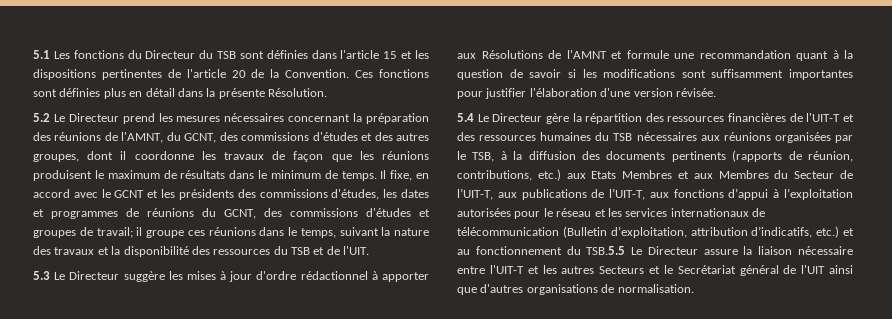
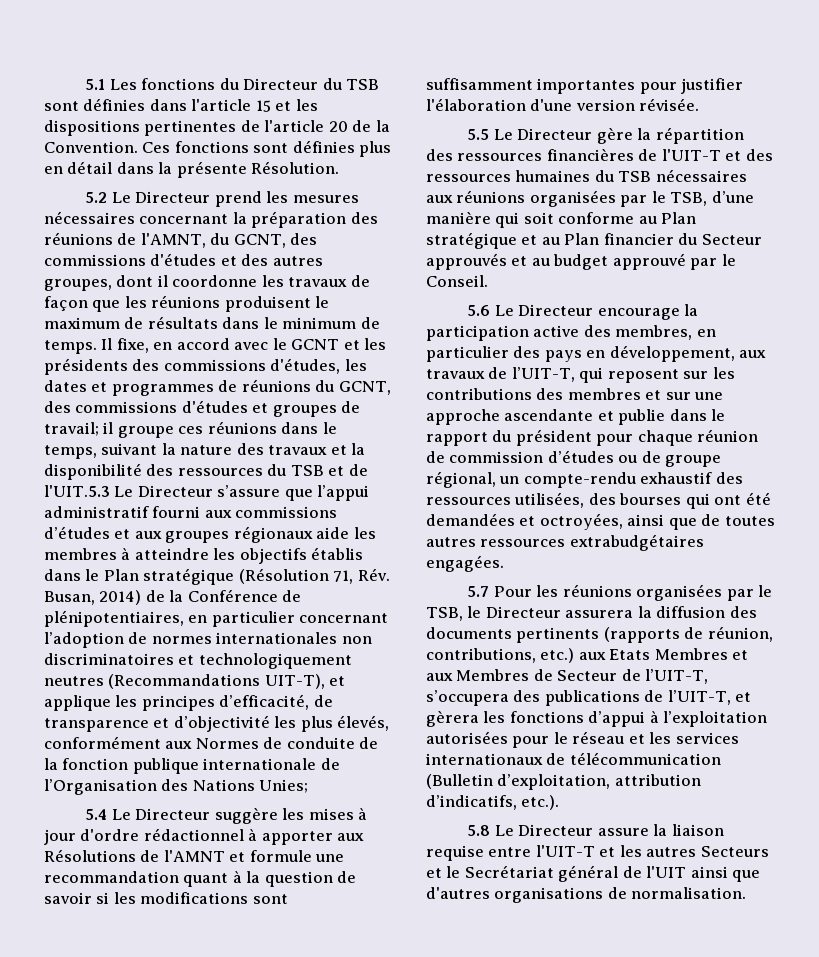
[343,246,370,255] [33,271,50,280] l'UIT. // 5.3 -> [44,485,370,501] [44,506,338,518] [44,526,376,543] [44,547,364,564] [44,568,390,585] [44,589,302,605] [44,610,389,627] [44,632,372,648] [44,653,352,669] [44,674,346,689] [44,694,333,711] [44,715,390,732] [44,736,379,749] [44,758,340,774] [44,779,309,795] [85,809,108,820] l'UIT.5.3 Le Directeur s’assure que l’appui administratif fourni aux commissions d’études et aux groupes régionaux aide les membres à atteindre les objectifs établis dans le Plan stratégique (Résolution 71, Rév. Busan, 2014) de la Conférence de plénipotentiaires, en particulier concernant l’adoption de normes internationales non discriminatoires et technologiquement neutres (Recommandations UIT-T), et applique les principes d’efficacité, de transparence et d’objectivité les plus élevés, conformément aux Normes de conduite de la fonction publique internationale de l’Organisation des Nations Unies; // 5.4
[457,113,474,122] 5.4 -> [467,129,490,140] 5.5
[500,151,507,160] à -> [711,191,754,203] [426,211,697,228] [426,232,762,249] [426,253,736,270] [426,275,488,287] [467,304,699,320] [426,325,716,341] [426,345,767,362] [426,367,735,383] [426,388,724,400] [426,409,726,425] [426,429,759,446] [426,450,722,467] [426,471,743,488] [426,492,771,509] [426,513,775,530] [426,534,704,551] [426,555,504,572] [467,584,773,601] [426,606,634,621] d’une manière qui soit conforme au Plan stratégique et au Plan financier du Secteur approuvés et au budget approuvé par le Conseil. // 5.6 Le Directeur encourage la participation active des membres, en particulier des pays en développement, aux travaux de l’UIT-T, qui reposent sur les contributions des membres et sur une approche ascendante et publie dans le rapport du président pour chaque réunion de commission d’études ou de groupe régional, un compte-rendu exhaustif des ressources utilisées, des bourses qui ont été demandées et octroyées, ainsi que de toutes autres ressources extrabudgétaires engagées. // 5.7 Pour les réunions organisées par le TSB, le Directeur assurera
[774,170,789,179] du -> [533,669,553,681] de
[497,192,517,198] aux -> [426,690,541,706] s’occupera des
[649,192,669,198] aux -> [735,692,752,702] [426,710,506,727] et gèrera les
[816,226,854,238] [457,246,626,255] etc.) et au fonctionnement du TSB.5.5 -> [521,795,560,810] [467,825,491,836] etc.). // 5.8
[798,246,853,255] nécessaire -> [426,845,484,861] requise

